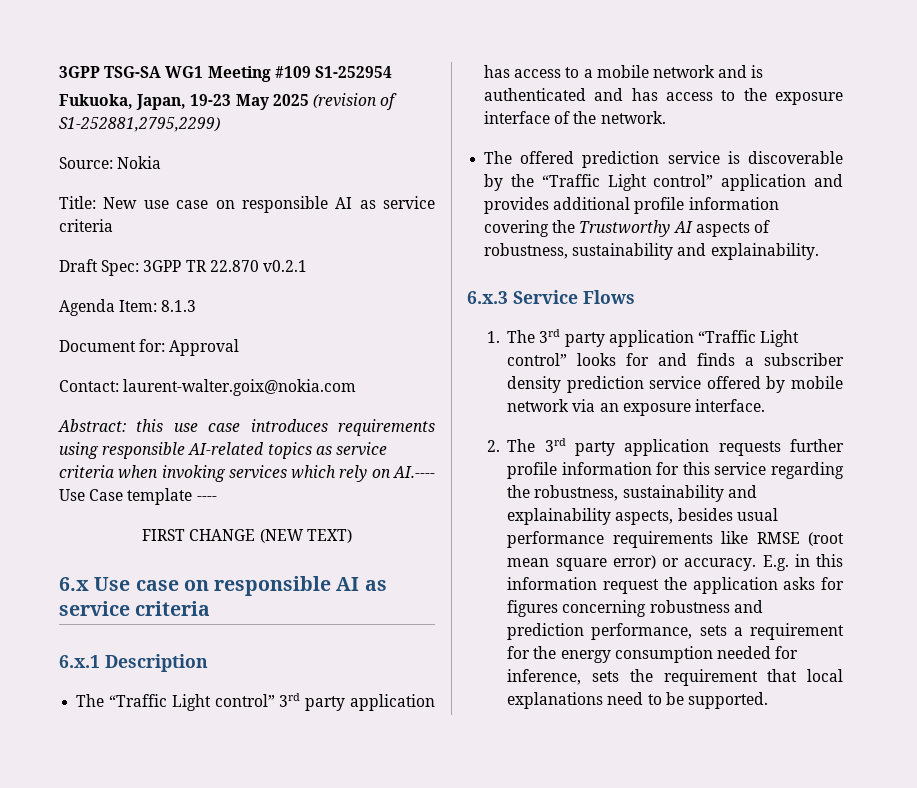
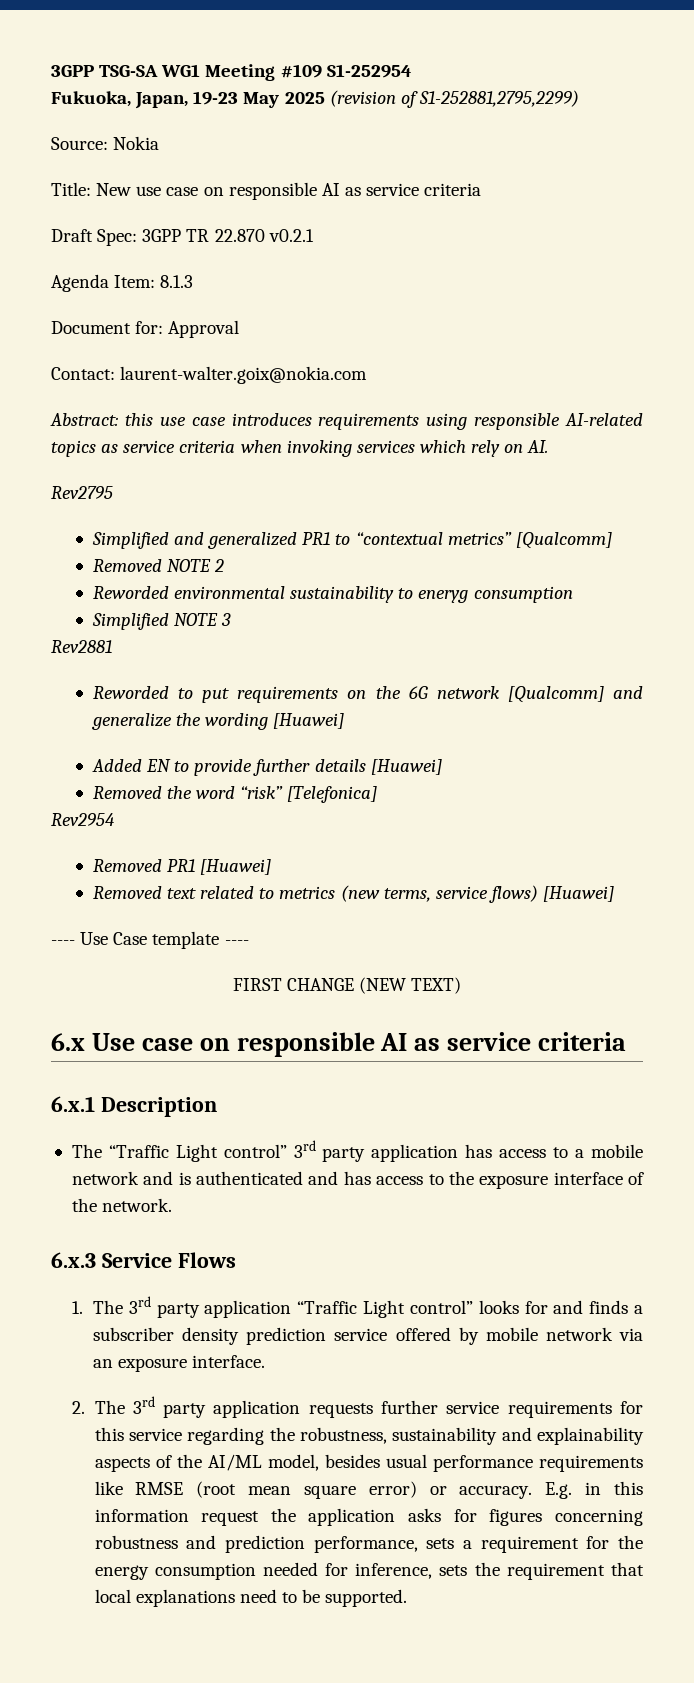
[392,466,435,478] AI.---- -> [527,440,549,453] [51,486,113,499] [91,532,612,549] [92,559,225,572] [92,586,573,603] [91,613,232,630] [51,640,112,653] [92,686,643,703] [91,713,345,730] [91,759,442,776] [92,786,378,803] [51,813,114,826] [92,859,272,875] [92,885,615,903] [51,940,75,945] AI. // Rev2795 // Simplified and generalized PR1 to “contextual metrics” [Qualcomm] // Removed NOTE 2 // Reworded environmental sustainability to eneryg consumption // Simplified NOTE 3 // Rev2881 // Reworded to put requirements on the 6G network [Qualcomm] and generalize the wording [Huawei] // Added EN to provide further details [Huawei] // Removed the word “risk” [Telefonica] // Rev2954 // Removed PR1 [Huawei] // Removed text related to metrics (new terms, service flows) [Huawei] // ----
[484,151,843,168] [484,174,843,191] [484,197,779,214] [484,220,770,237] [484,243,819,260] // The offered prediction service is discoverable by the “Traffic Light control” application and provides additional profile information covering the Trustworthy AI aspects of robustness, sustainability and explainability. -> (173, 1205) none
[507,462,652,479] profile information -> [446,1401,612,1418] service requirements
[615,510,674,525] aspects, -> [94,1454,319,1472] aspects of the AI/ML model,

